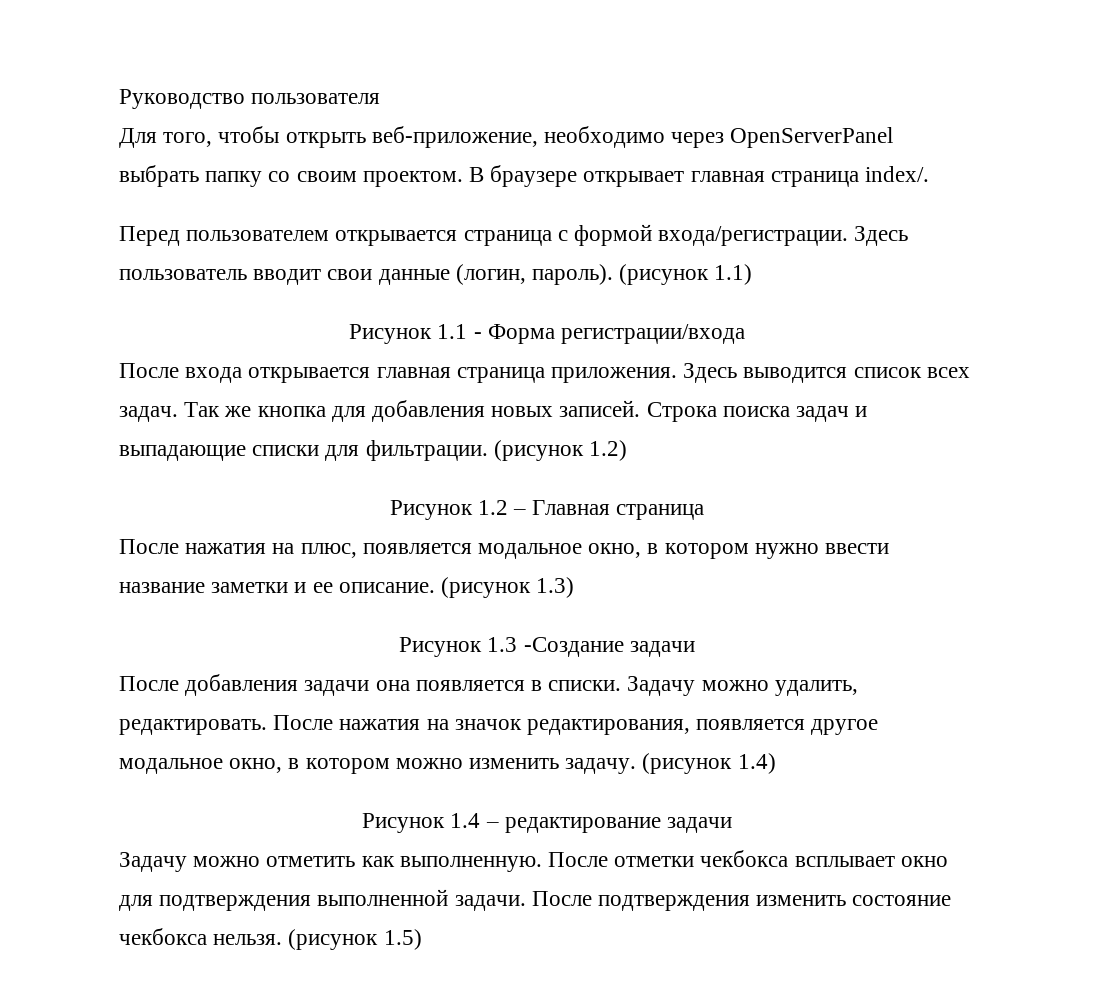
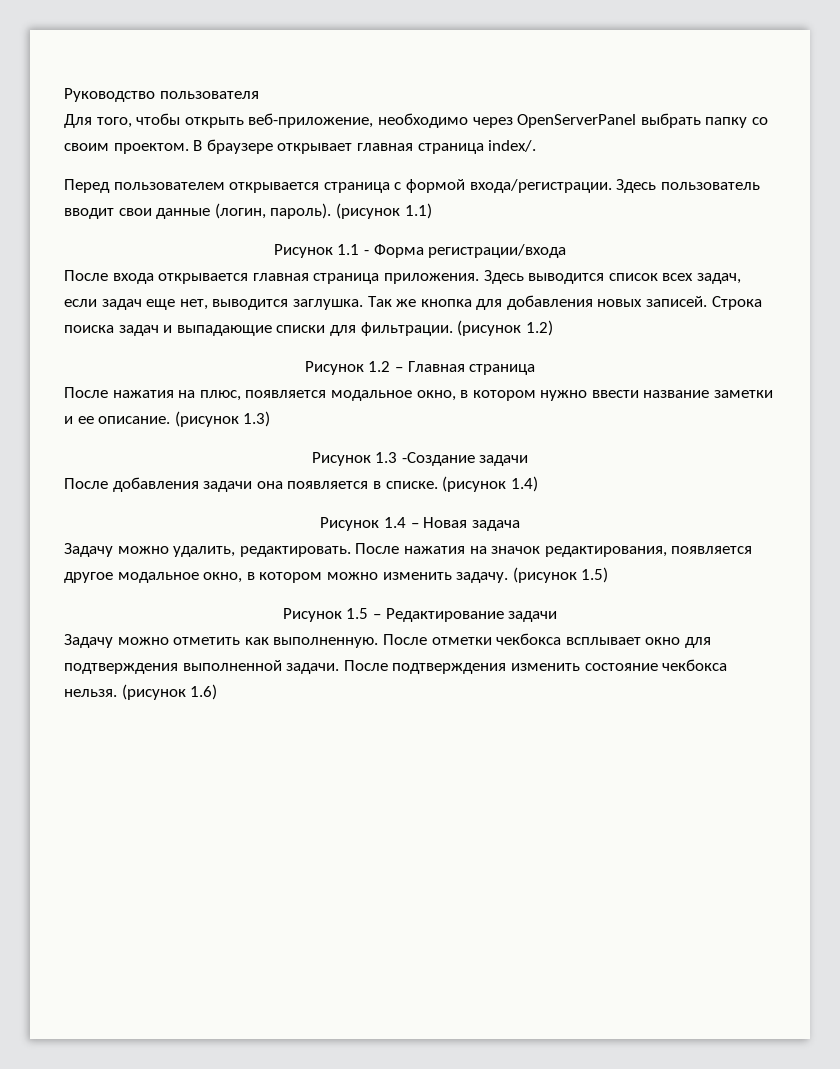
[119,406,178,422] задач. -> [696,273,741,284] [64,299,363,310] задач, если задач еще нет, выводится заглушка.
[548,680,622,691] списки. -> [385,476,538,492] [320,517,520,531] списке. (рисунок 1.4) // Рисунок 1.4 – Новая задача //
[737,753,776,774] [362,813,661,833] 1.4) // Рисунок 1.4 – редактирование -> [581,567,609,583] [282,608,504,622] 1.5) // Рисунок 1.5 – Редактирование
[383,929,422,950] 1.5) -> [190,684,218,700] 1.6)

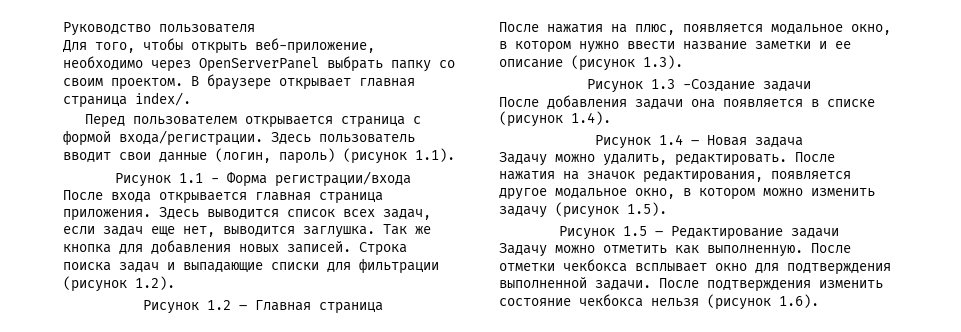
[270,203,432,219] пароль). (рисунок 1.1) -> [279,148,455,164] пароль) (рисунок 1.1).
[360,320,553,336] фильтрации. (рисунок 1.2) -> [359,258,439,274] [63,276,175,292] фильтрации (рисунок 1.2).
[98,411,271,427] описание. (рисунок 1.3) -> [499,55,683,71] описание (рисунок 1.3).
[385,476,538,492] списке. (рисунок 1.4) -> [827,99,875,107] [499,111,611,127] списке (рисунок 1.4).
[456,567,609,583] задачу. (рисунок 1.5) -> [499,202,667,218] задачу (рисунок 1.5).
[64,684,218,700] нельзя. (рисунок 1.6) -> [651,294,819,310] нельзя (рисунок 1.6).

